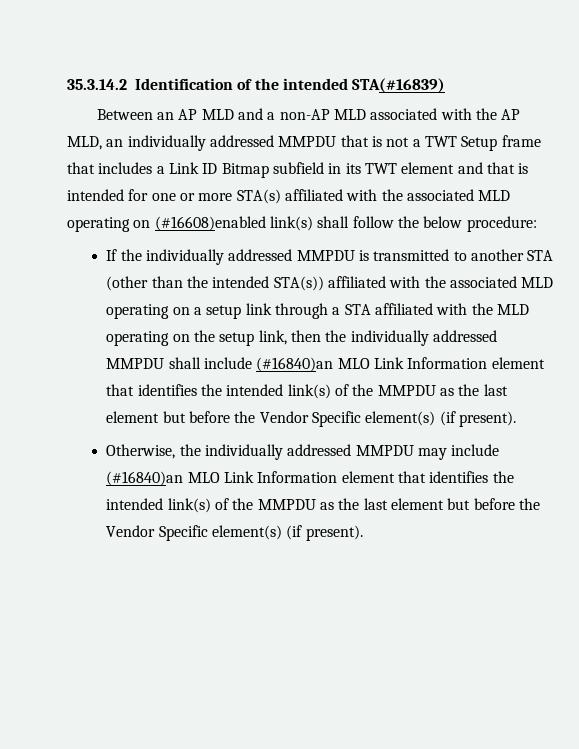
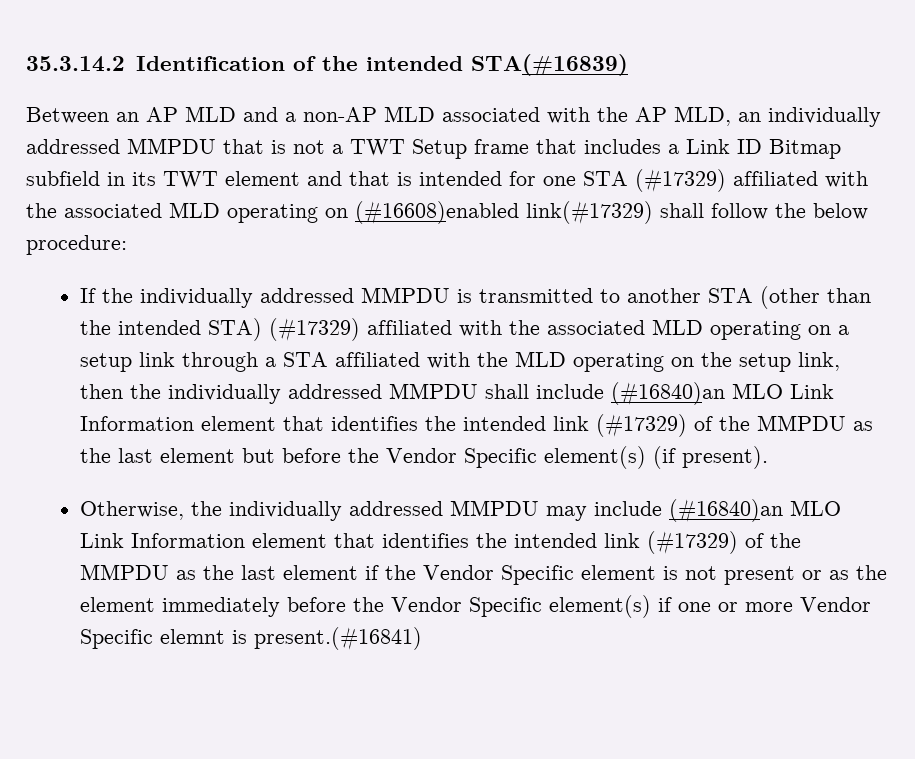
[179,189,281,204] or more STA(s) -> [583,169,726,192] STA (#17329)
[269,216,313,231] link(s) -> [526,201,653,224] link(#17329)
[273,276,324,291] STA(s)) -> [208,318,361,341] STA) (#17329)
[287,384,331,399] link(s) -> [553,414,688,437] link (#17329)
[167,498,540,513] [106,525,363,541] link(s) of the MMPDU as the last element but before the Vendor Specific element(s) (if present). -> [604,531,802,554] [80,564,888,585] [80,595,872,618] [80,627,423,650] link (#17329) of the MMPDU as the last element if the Vendor Specific element is not present or as the element immediately before the Vendor Specific element(s) if one or more Vendor Specific elemnt is present.(#16841)

